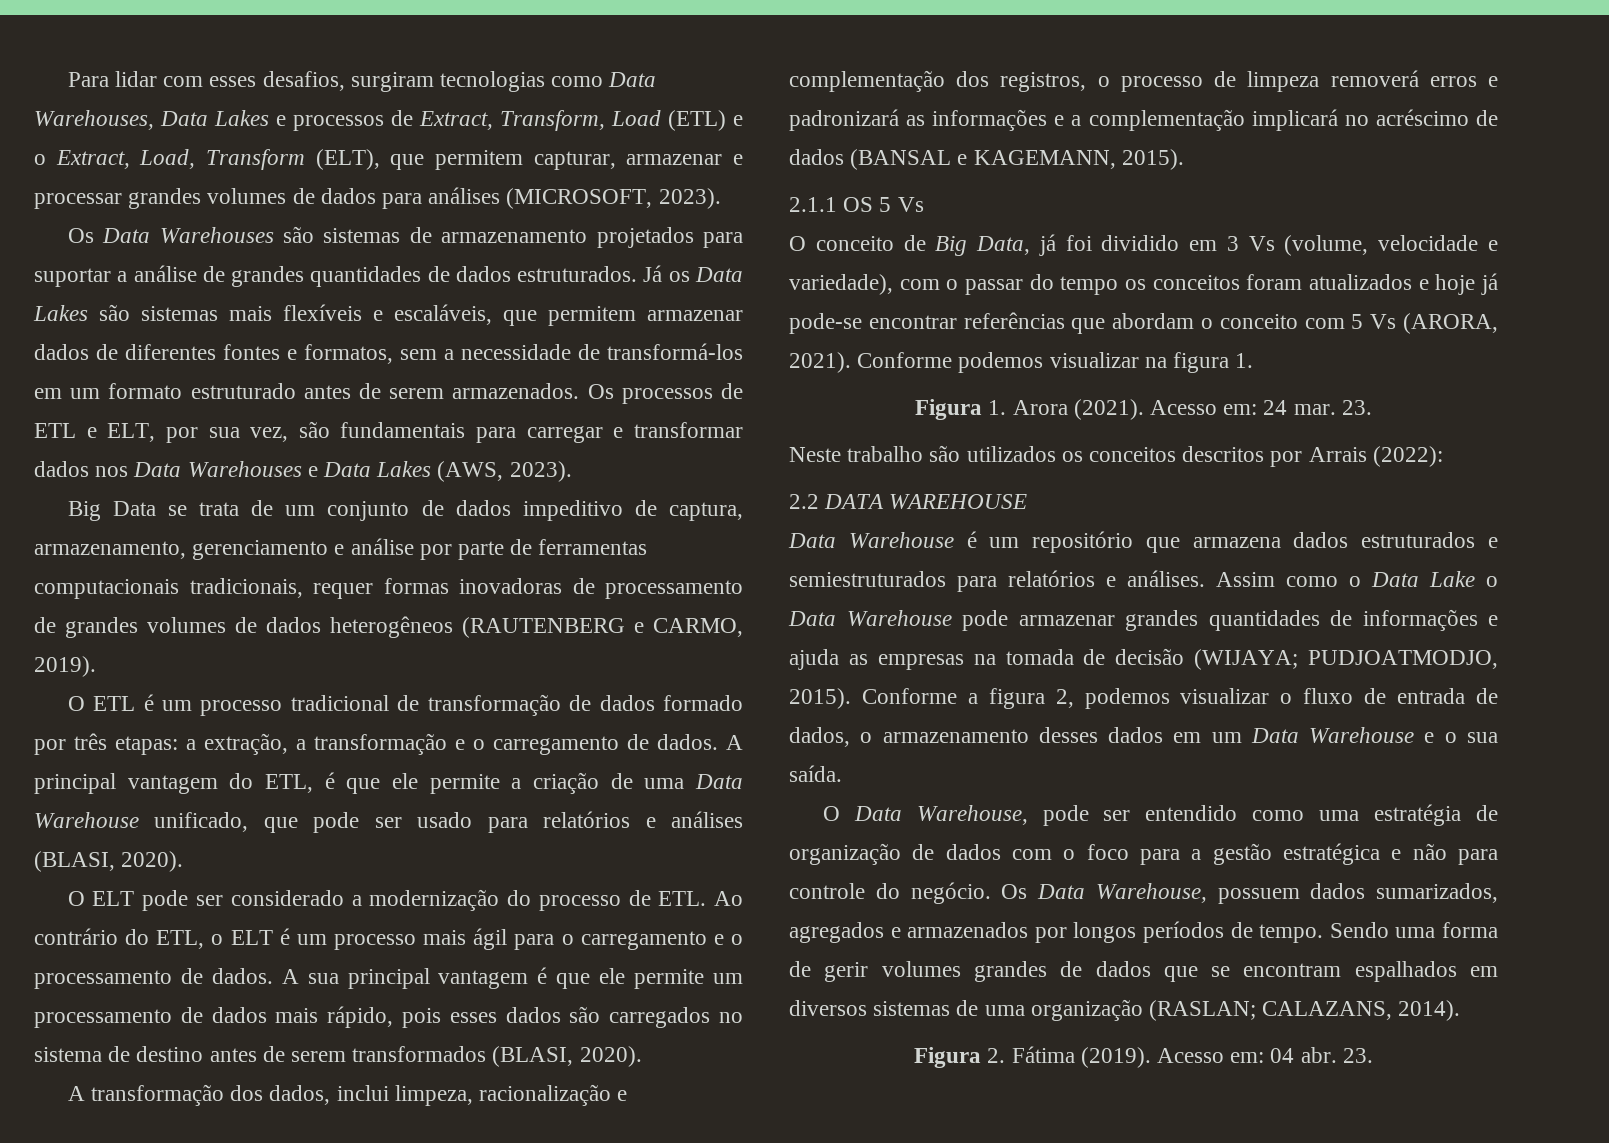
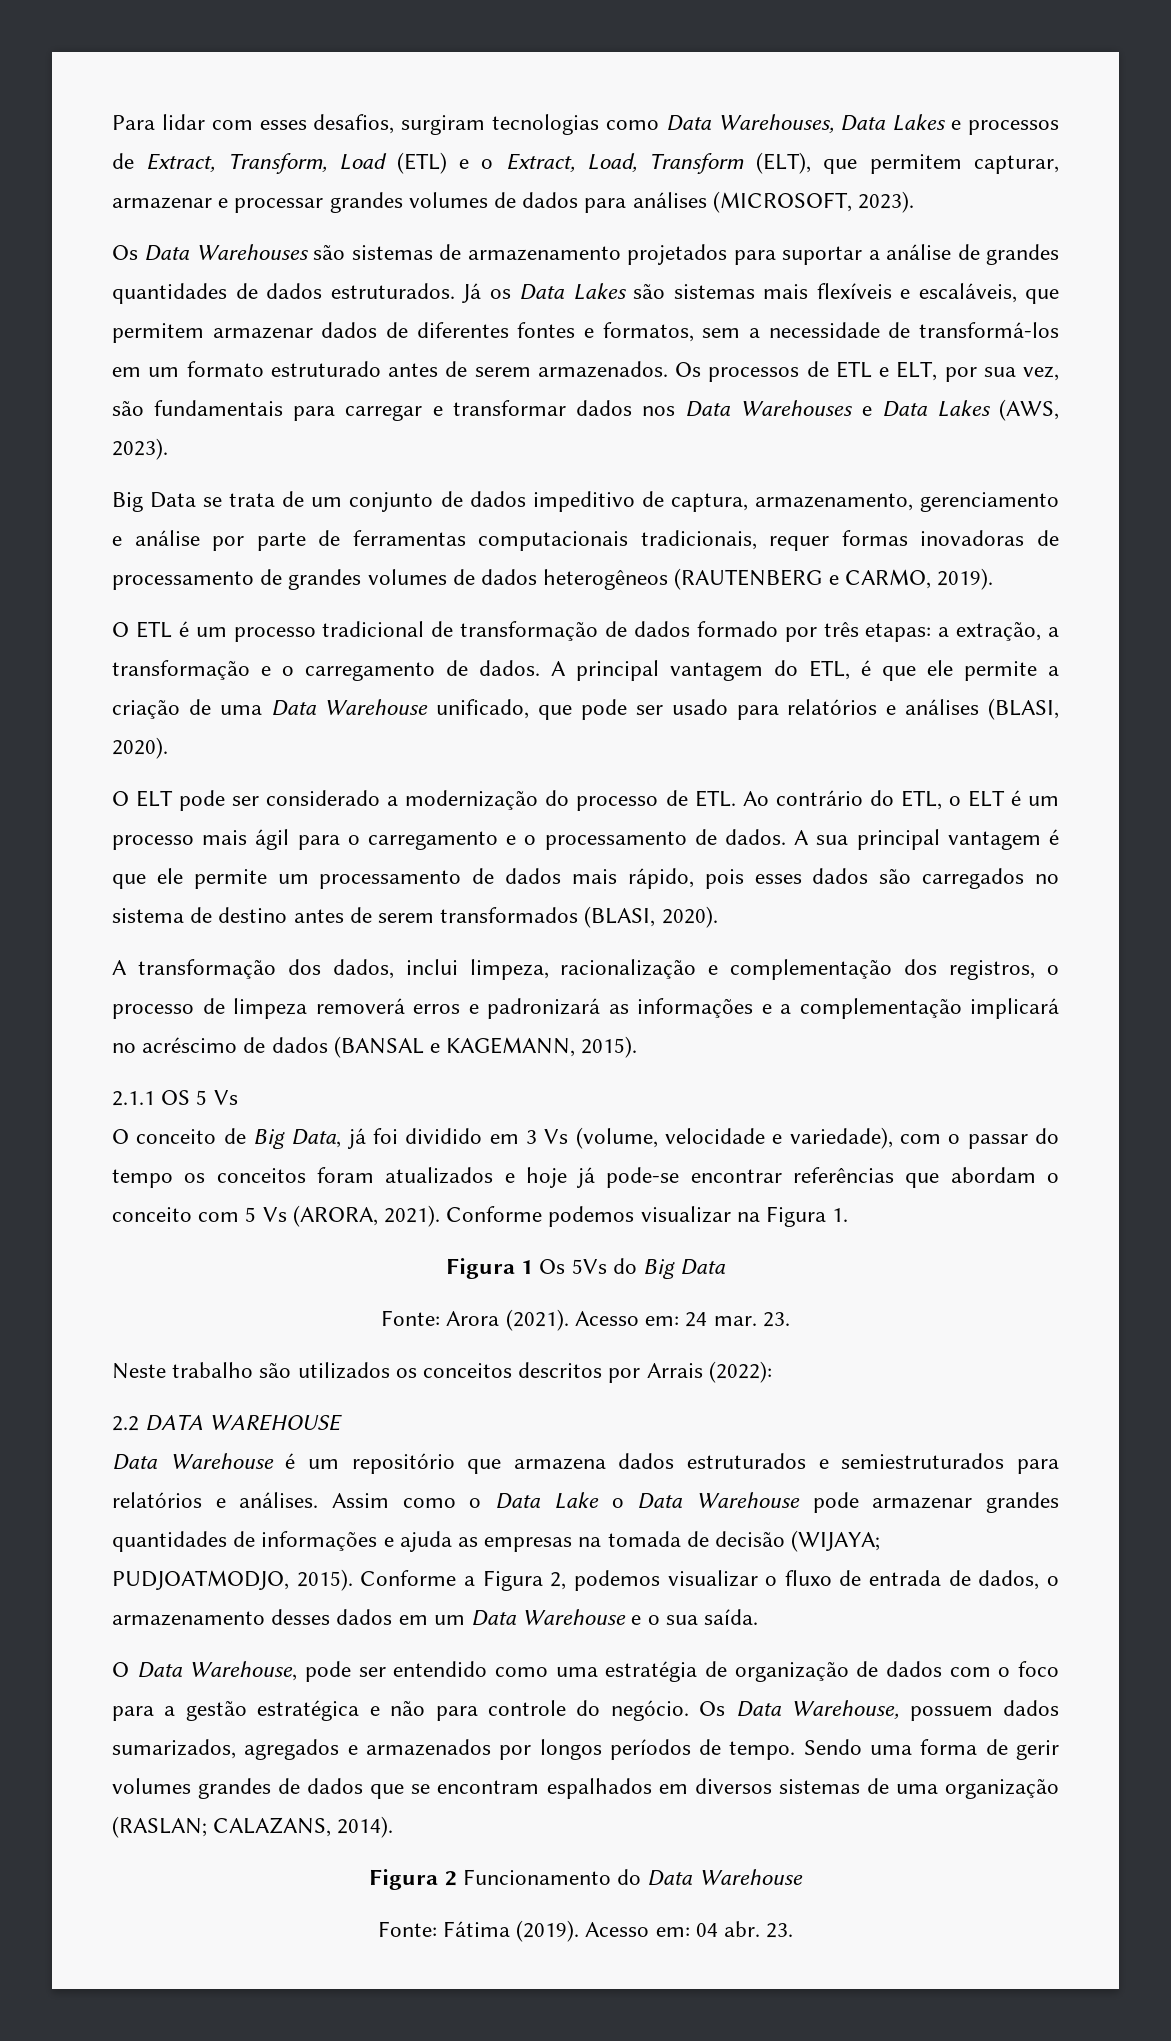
[1173,352,1230,373] figura -> [766,1206,827,1227] Figura
[988,400,1007,415] 1. -> [521,1258,726,1279] [381,1310,441,1326] 1 Os 5Vs do Big Data // Fonte:
[988,688,1045,709] figura -> [482,1570,543,1591] Figura
[987,1048,1006,1063] 2. -> [444,1869,803,1886] [377,1921,437,1937] 2 Funcionamento do Data Warehouse // Fonte:

